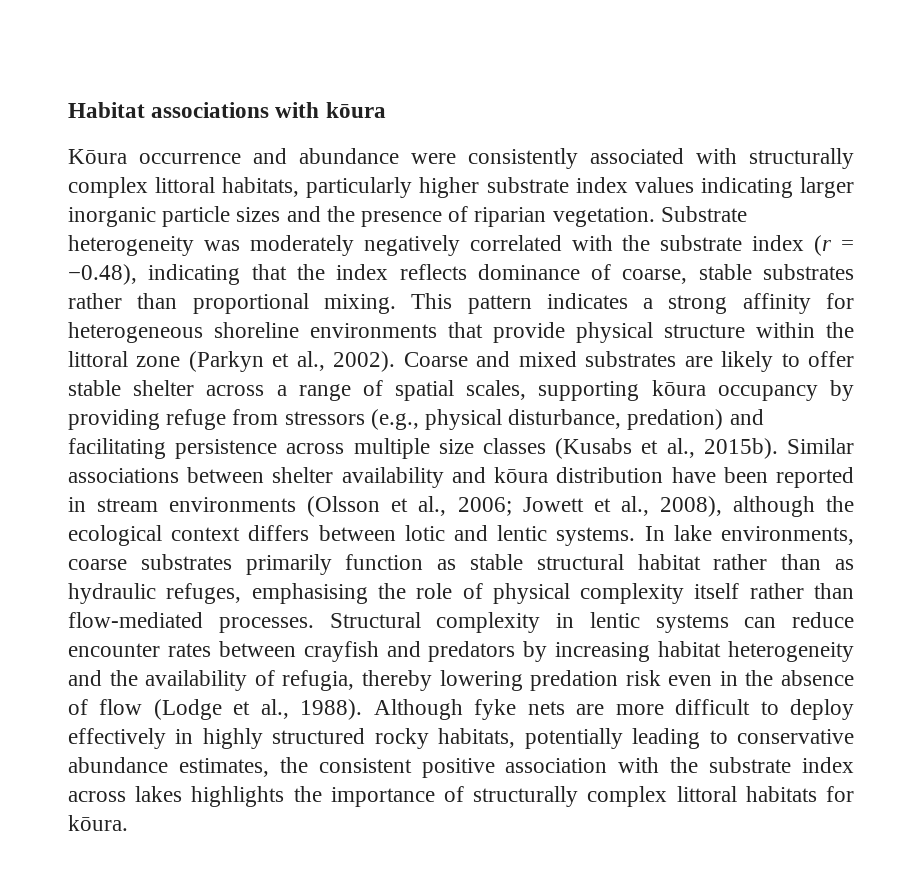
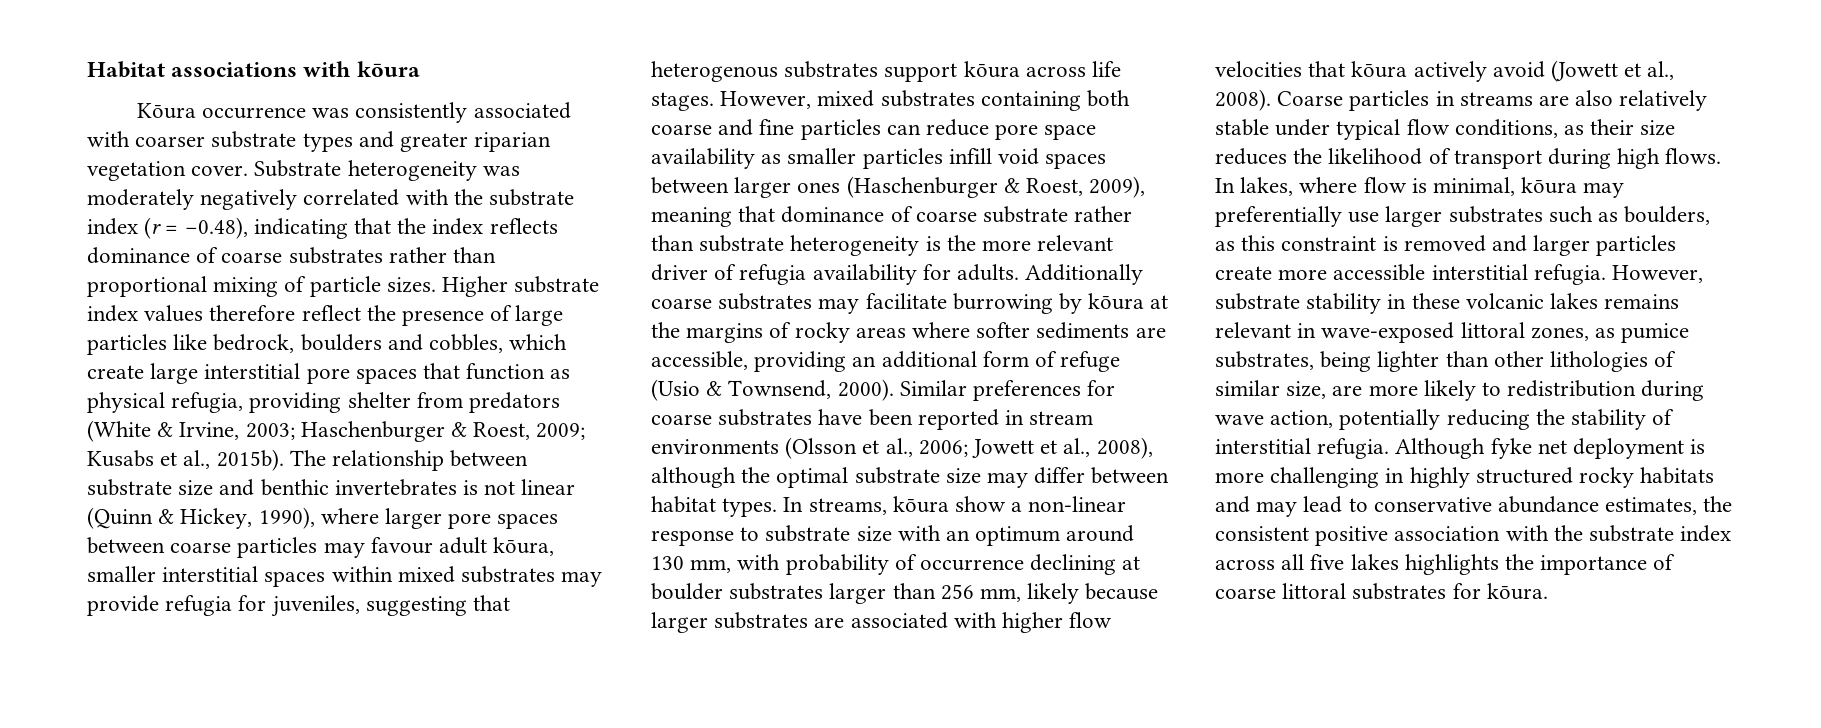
[253,148,854,169] [68,177,854,198] [68,206,655,227] and abundance were consistently associated with structurally complex littoral habitats, particularly higher substrate index values indicating larger inorganic particle sizes and the presence of riparian vegetation. -> [312,102,571,123] [87,131,552,152] [87,161,249,181] was consistently associated with coarser substrate types and greater riparian vegetation cover.
[622,264,752,284] coarse, stable -> [221,252,283,263] coarse
[323,293,854,314] [68,322,854,343] [68,351,854,372] [68,380,854,401] [68,409,764,430] [68,438,855,459] [68,467,664,488] mixing. This pattern indicates a strong affinity for heterogeneous shoreline environments that provide physical structure within the littoral zone (Parkyn et al., 2002). Coarse and mixed substrates are likely to offer stable shelter across a range of spatial scales, supporting kōura occupancy by providing refuge from stressors (e.g., physical disturbance, predation) and facilitating persistence across multiple size classes (Kusabs et al., 2015b). Similar associations between shelter availability and kōura distribution -> [213,276,600,297] [87,305,564,326] [87,334,568,355] [87,363,571,384] [87,392,561,413] [87,420,586,442] [87,449,529,471] [87,479,576,496] [87,507,559,529] [87,537,555,558] [87,566,603,587] [87,595,511,617] [651,61,1122,82] [651,90,1131,111] [651,119,1097,140] [651,148,1107,169] [651,176,1146,198] [651,206,1133,227] [651,235,1114,256] [651,264,1144,285] [651,293,1169,314] [651,322,1166,343] [651,351,1121,372] [651,379,1116,401] [651,409,813,426] mixing of particle sizes. Higher substrate index values therefore reflect the presence of large particles like bedrock, boulders and cobbles, which create large interstitial pore spaces that function as physical refugia, providing shelter from predators (White & Irvine, 2003; Haschenburger & Roest, 2009; Kusabs et al., 2015b). The relationship between substrate size and benthic invertebrates is not linear (Quinn & Hickey, 1990), where larger pore spaces between coarse particles may favour adult kōura, smaller interstitial spaces within mixed substrates may provide refugia for juveniles, suggesting that heterogenous substrates support kōura across life stages. However, mixed substrates containing both coarse and fine particles can reduce pore space availability as smaller particles infill void spaces between larger ones (Haschenburger & Roest, 2009), meaning that dominance of coarse substrate rather than substrate heterogeneity is the more relevant driver of refugia availability for adults. Additionally coarse substrates may facilitate burrowing by kōura at the margins of rocky areas where softer sediments are accessible, providing an additional form of refuge (Usio & Townsend, 2000). Similar preferences for coarse substrates
[68,525,854,546] [68,554,854,575] [68,583,854,604] [68,612,854,633] [68,641,854,662] [68,670,855,691] [68,699,854,720] [68,728,701,749] ecological context differs between lotic and lentic systems. In lake environments, coarse substrates primarily function as stable structural habitat rather than as hydraulic refuges, emphasising the role of physical complexity itself rather than flow-mediated processes. Structural complexity in lentic systems can reduce encounter rates between crayfish and predators by increasing habitat heterogeneity and the availability of refugia, thereby lowering predation risk even in the absence of flow (Lodge et al., 1988). Although fyke nets are more difficult to deploy effectively in highly structured rocky habitats, potentially leading -> [776,467,1170,488] [651,496,1127,517] [651,525,1135,546] [651,554,1141,575] [651,583,1159,604] [651,612,1113,633] [1215,60,1675,82] [1215,89,1708,111] [1215,119,1676,140] [1215,148,1722,169] [1215,177,1625,198] [1215,206,1711,227] [1215,235,1677,256] [1215,264,1704,285] [1215,293,1680,314] [1215,322,1690,343] [1215,351,1677,372] [1215,380,1705,401] [1215,409,1675,430] [1215,438,1706,459] [1215,467,1715,488] [1215,496,1343,517] optimal substrate size may differ between habitat types. In streams, kōura show a non-linear response to substrate size with an optimum around 130 mm, with probability of occurrence declining at boulder substrates larger than 256 mm, likely because larger substrates are associated with higher flow velocities that kōura actively avoid (Jowett et al., 2008). Coarse particles in streams are also relatively stable under typical flow conditions, as their size reduces the likelihood of transport during high flows. In lakes, where flow is minimal, kōura may preferentially use larger substrates such as boulders, as this constraint is removed and larger particles create more accessible interstitial refugia. However, substrate stability in these volcanic lakes remains relevant in wave-exposed littoral zones, as pumice substrates, being lighter than other lithologies of similar size, are more likely to redistribution during wave action, potentially reducing the stability of interstitial refugia. Although fyke net deployment is more challenging in highly structured rocky habitats and may lead
(126, 796) none -> [1281,554,1345,570] all five
[473,786,817,807] structurally complex littoral habitats -> [1215,583,1447,600] coarse littoral substrates

